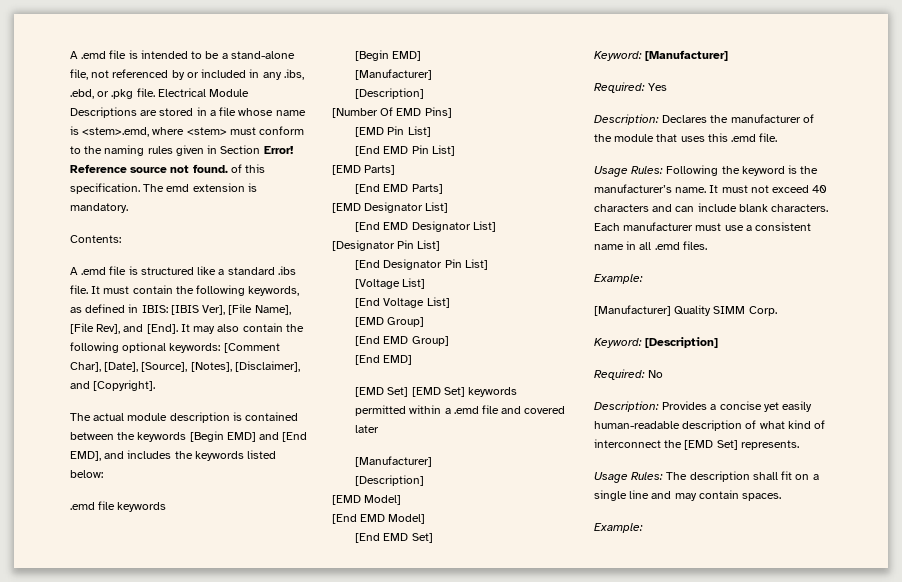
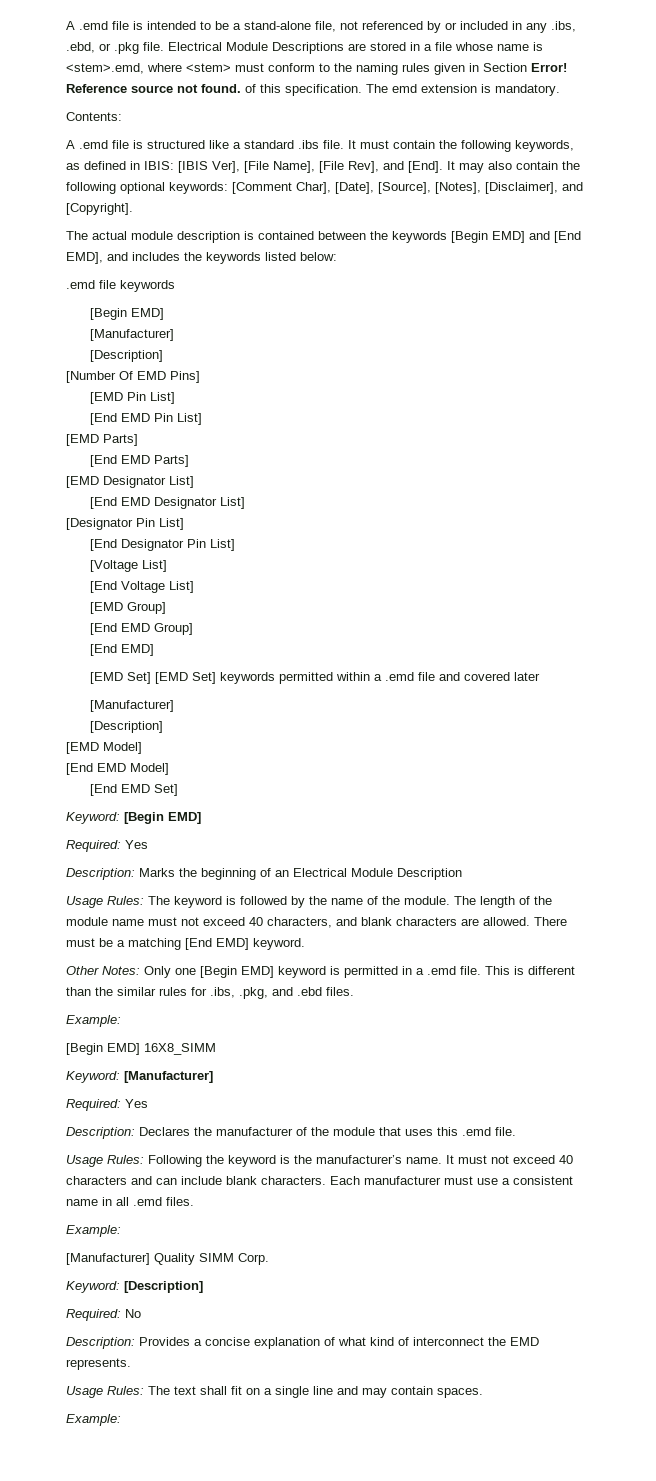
(433, 538) none -> [66,812,201,824] [66,840,148,852] [66,868,462,880] [66,896,552,908] [66,917,567,928] [66,938,305,950] [66,966,575,978] [66,987,354,999] [66,1015,121,1027] [66,1043,216,1055] // Keyword: [Begin EMD] // Required: Yes // Description: Marks the beginning of an Electrical Module Description // Usage Rules: The keyword is followed by the name of the module. The length of the module name must not exceed 40 characters, and blank characters are allowed. There must be a matching [End EMD] keyword. // Other Notes: Only one [Begin EMD] keyword is permitted in a .emd file. This is different than the similar rules for .ibs, .pkg, and .ebd files. // Example: // [Begin EMD] 16X8_SIMM
[763,401,813,412] [594,420,743,431] yet easily human-readable description -> [254,1337,320,1349] explanation
[684,440,738,450] [EMD Set] -> [510,1337,539,1346] EMD
[689,471,750,482] description -> [174,1386,196,1395] text

